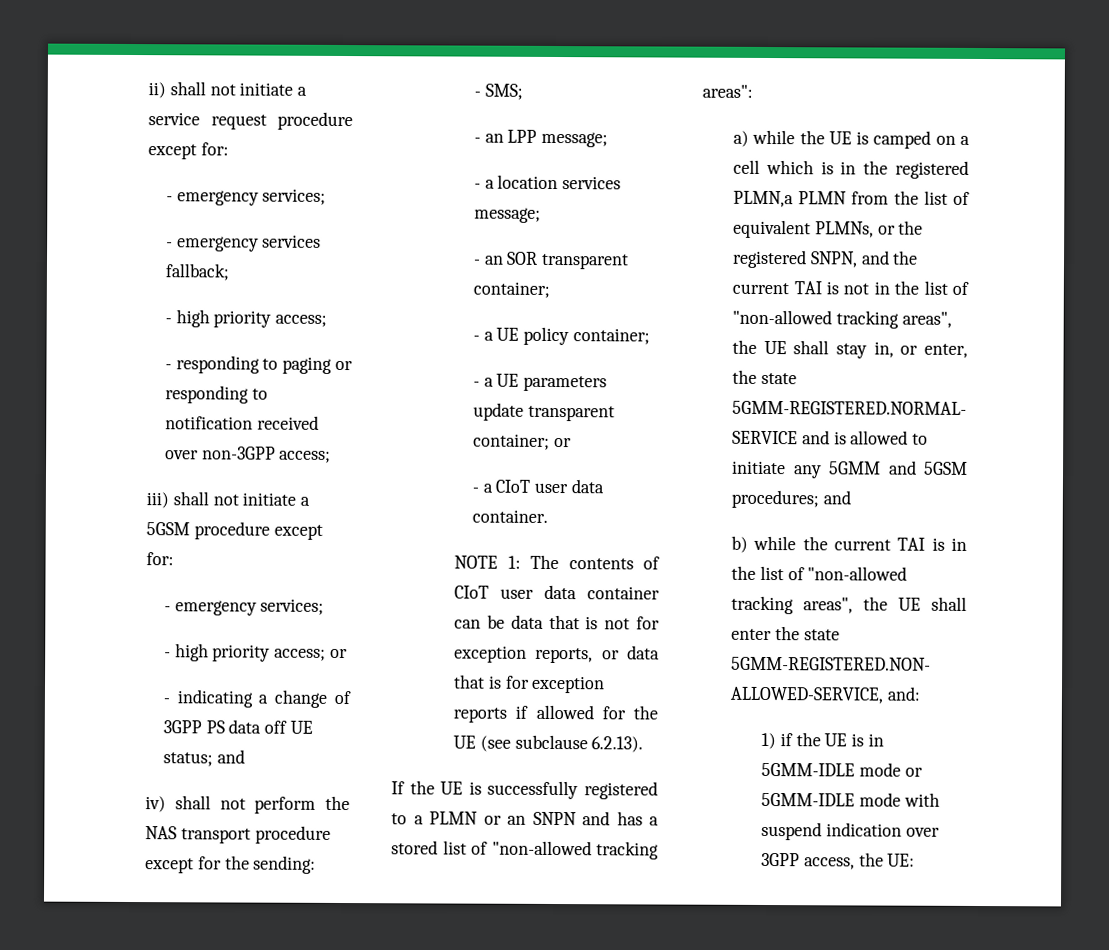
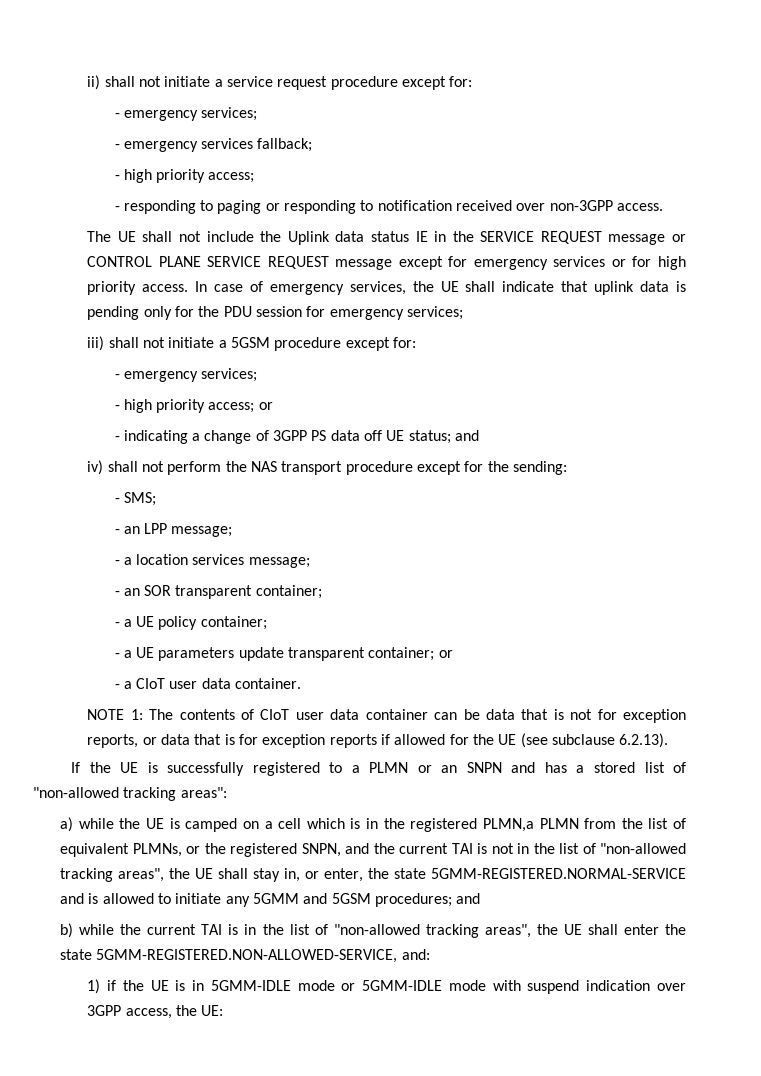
[279,450,332,463] access; -> [617,203,664,211] [87,231,687,245] [87,256,687,270] [87,281,687,295] [87,306,463,320] access. // The UE shall not include the Uplink data status IE in the SERVICE REQUEST message or CONTROL PLANE SERVICE REQUEST message except for emergency services or for high priority access. In case of emergency services, the UE shall indicate that uplink data is pending only for the PDU session for emergency services;

